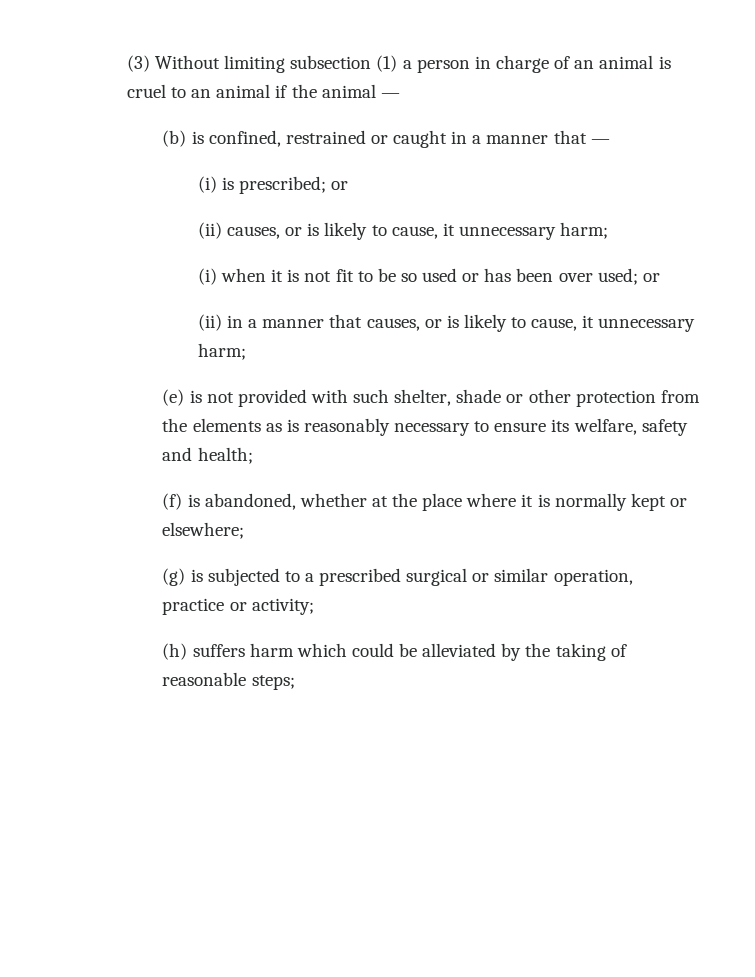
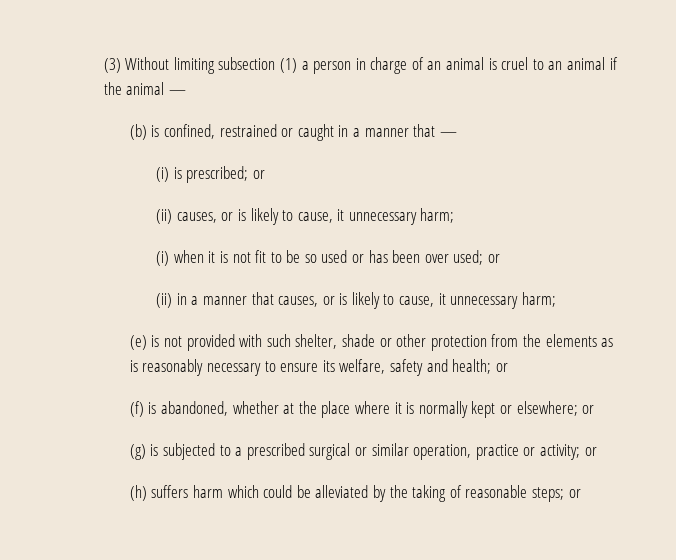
(253, 455) none -> [495,363,508,372] or
(245, 530) none -> [582,405,595,414] or
(314, 606) none -> [584,447,597,456] or
(295, 682) none -> [568,489,581,498] or

